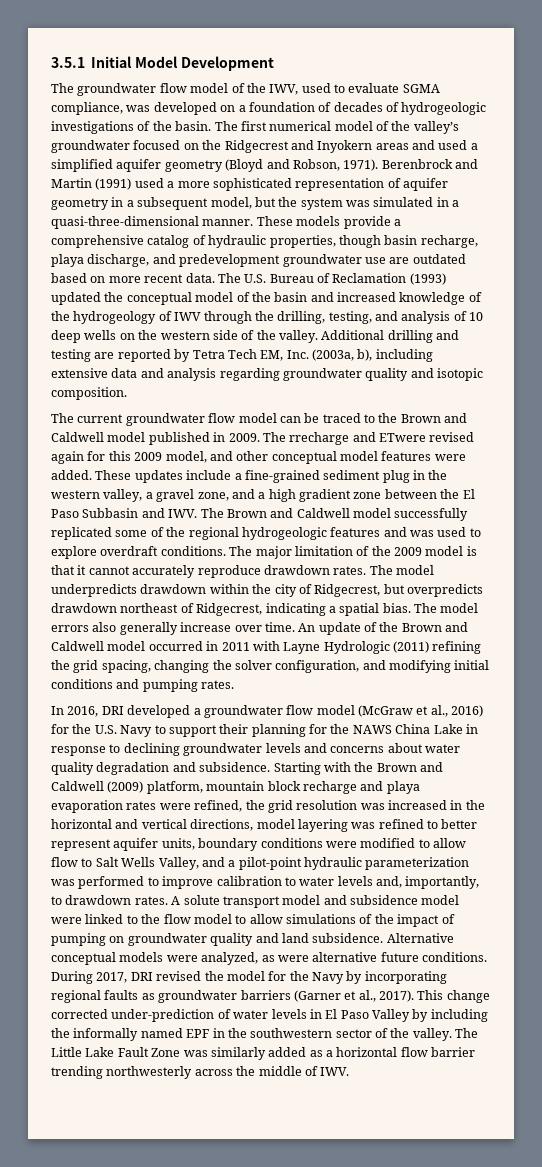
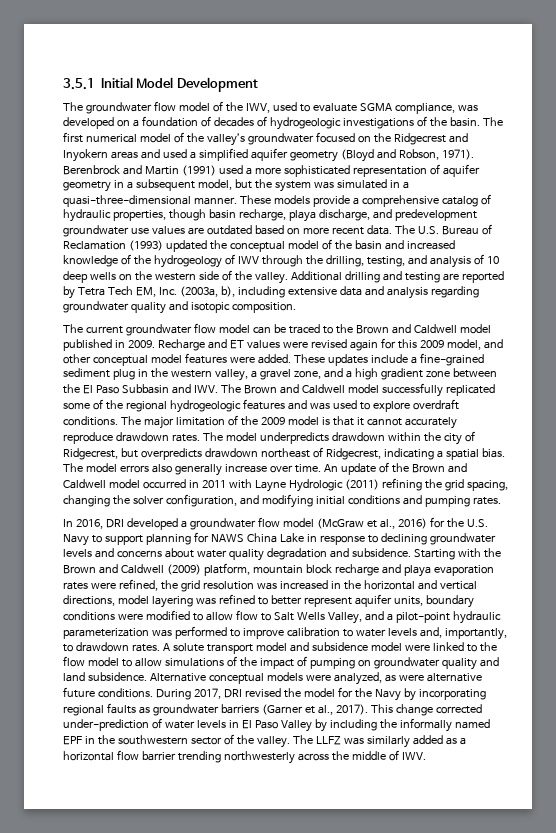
(386, 260) none -> [151,226,185,235] values
[262,432,426,445] The rrecharge and ETwere -> [157,339,308,351] Recharge and ET values were
[219,724,249,734] their -> (143, 540) none
[330,724,350,734] the -> (209, 537) none
[51,1047,181,1057] Little Lake Fault Zone -> [315,736,341,745] LLFZ

